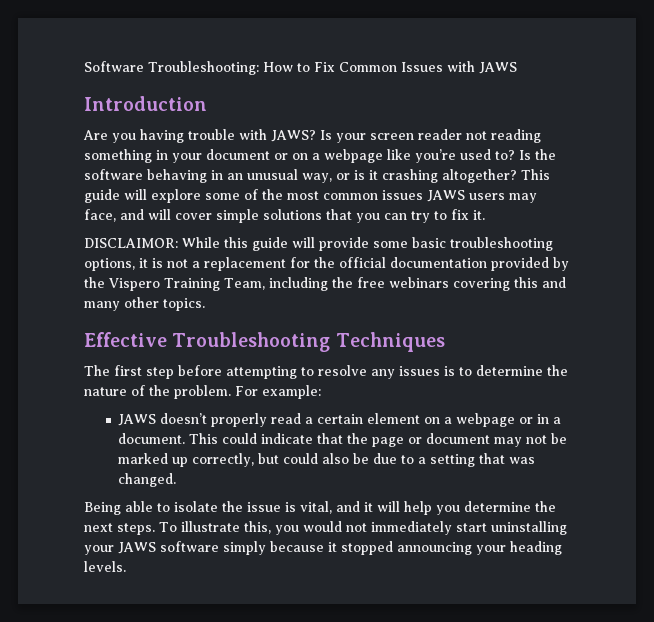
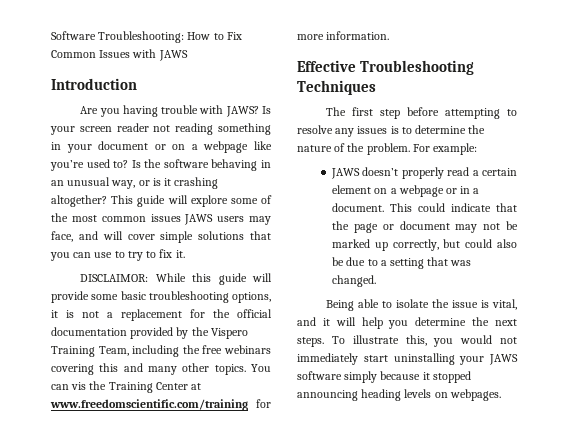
(407, 216) none -> [94,251,125,258] use to
(205, 304) none -> [251,364,271,372] [51,381,202,393] [50,399,271,411] [297,31,390,40] You can vis the Training Center at www.freedomscientific.com/training for more information.
[476,541,562,555] [84,561,126,572] your heading levels. -> [361,389,501,401] heading levels on webpages.

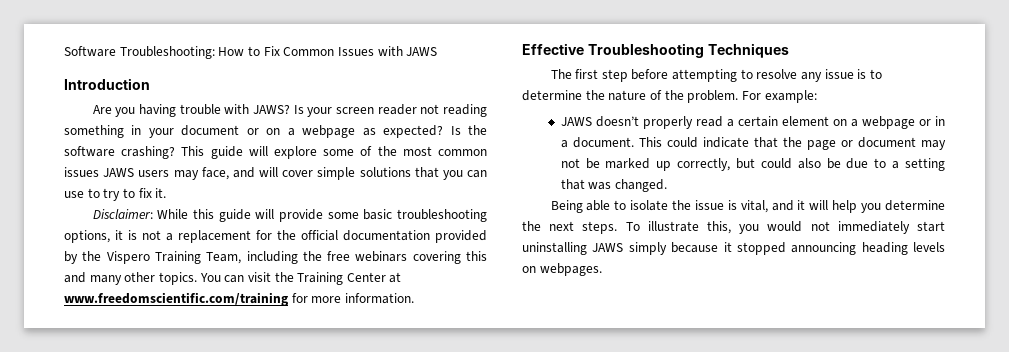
[254,141,272,150] [50,159,271,171] [51,177,219,189] [51,195,107,207] like you’re used to? Is the software behaving in an unusual way, or is it crashing altogether? -> [362,125,487,138] [64,146,176,159] as expected? Is the software crashing?
[80,274,149,282] DISCLAIMOR: -> [92,209,153,219] Disclaimer:
[71,382,87,390] vis -> [247,272,271,282] visit
[357,126,388,134] issues -> [824,69,854,79] issue
[459,354,518,365] [297,371,342,380] your JAWS software -> [592,243,624,252] JAWS

